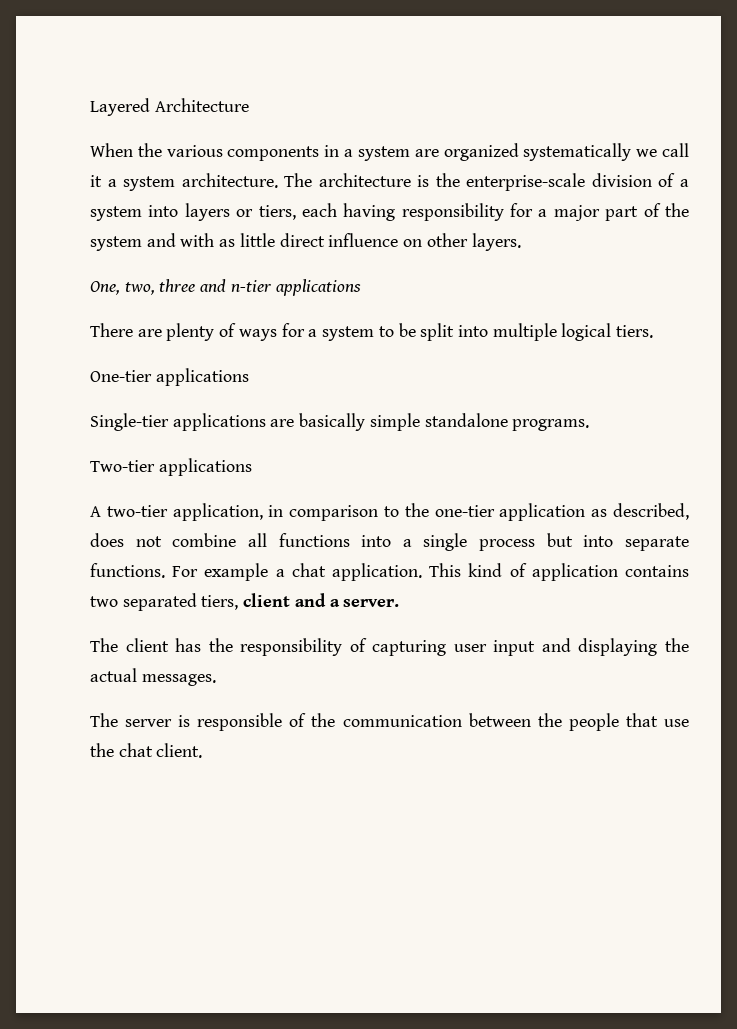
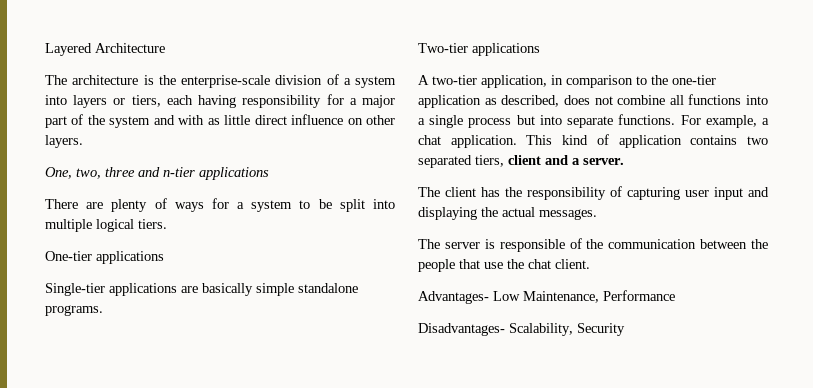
[90,143,689,161] [90,173,278,191] When the various components in a system are organized systematically we call it a system architecture. -> (165, 48) none
[204,563,269,581] example -> [705,115,757,128] example,
(203, 750) none -> [418,290,675,304] [418,323,625,336] // Advantages- Low Maintenance, Performance // Disadvantages- Scalability, Security

